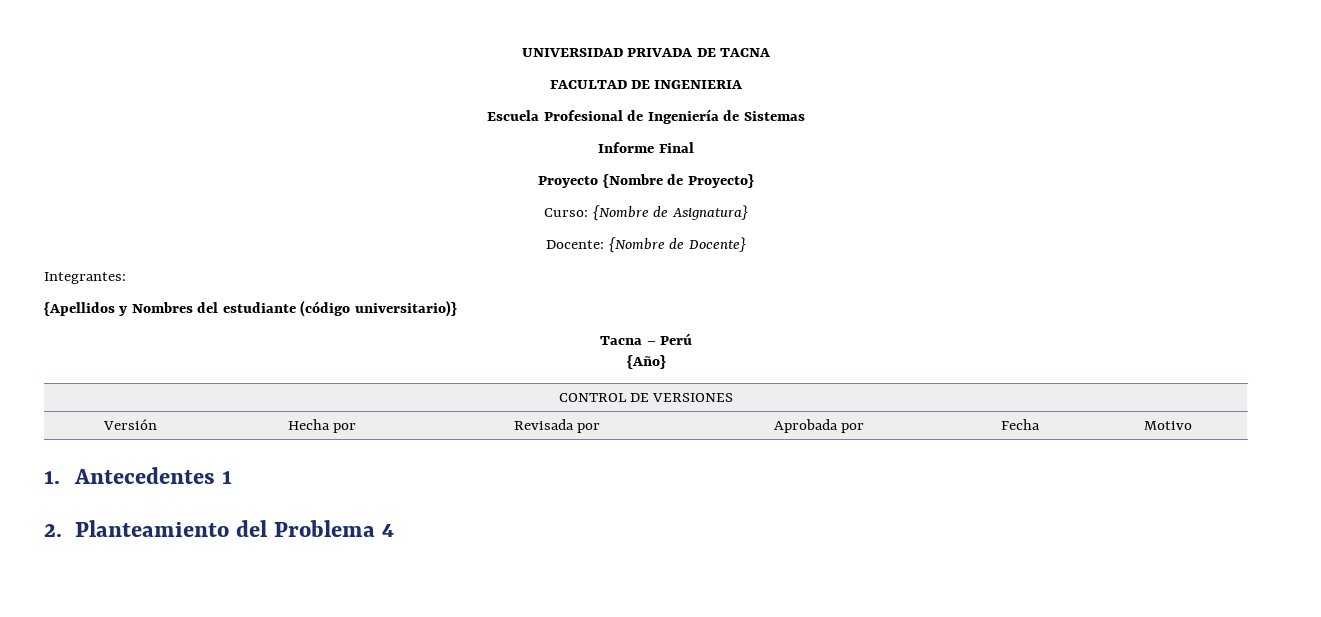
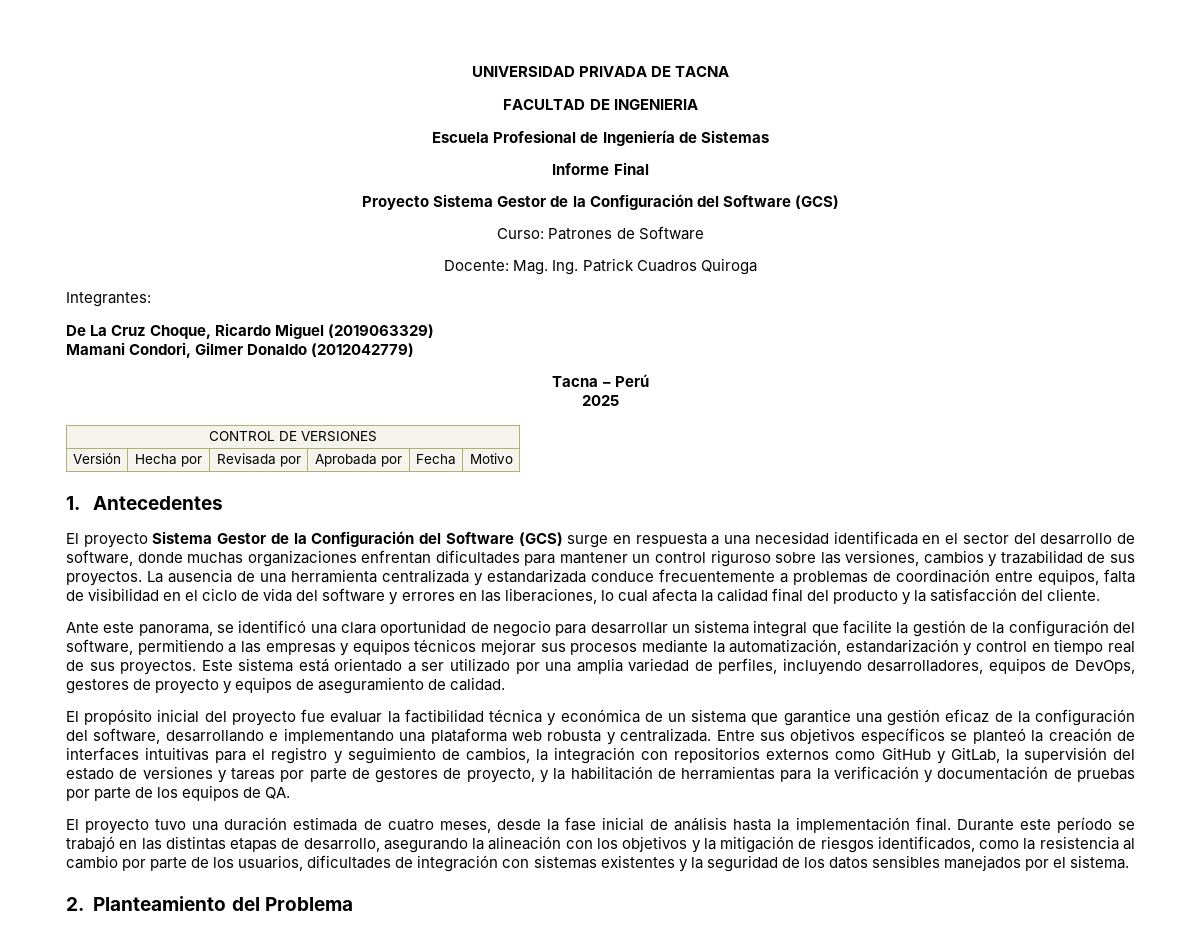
[602,174,754,188] [544,205,748,221] [546,237,746,253] [44,272,126,284] [44,300,457,317] {Nombre de Proyecto} // Curso: {Nombre de Asignatura} // Docente: {Nombre de Docente} // Integrantes: // {Apellidos y Nombres del estudiante (código universitario)} -> [433,194,839,210] [497,226,704,240] [444,258,757,275] [66,292,151,307] [66,323,435,339] [66,342,415,358] Sistema Gestor de la Configuración del Software (GCS) // Curso: Patrones de Software // Docente: Mag. Ing. Patrick Cuadros Quiroga // Integrantes: // De La Cruz Choque, Ricardo Miguel (2019063329) // Mamani Condori, Gilmer Donaldo (2012042779)
[626,355,666,369] {Año} -> [582,395,619,406] 2025
[222,471,233,484] 1 -> [66,531,1136,548] [66,550,1135,567] [66,569,1135,586] [66,588,1101,605] [66,620,1136,637] [66,639,1135,656] [66,658,1135,675] [66,677,506,694] [66,709,1136,726] [66,728,1136,745] [66,747,1136,764] [66,766,1135,783] [66,785,291,801] [66,817,1136,834] [66,836,1135,853] [66,855,1130,872] // El proyecto Sistema Gestor de la Configuración del Software (GCS) surge en respuesta a una necesidad identificada en el sector del desarrollo de software, donde muchas organizaciones enfrentan dificultades para mantener un control riguroso sobre las versiones, cambios y trazabilidad de sus proyectos. La ausencia de una herramienta centralizada y estandarizada conduce frecuentemente a problemas de coordinación entre equipos, falta de visibilidad en el ciclo de vida del software y errores en las liberaciones, lo cual afecta la calidad final del producto y la satisfacción del cliente. // Ante este panorama, se identificó una clara oportunidad de negocio para desarrollar un sistema integral que facilite la gestión de la configuración del software, permitiendo a las empresas y equipos técnicos mejorar sus procesos mediante la automatización, estandarización y control en tiempo real de sus proyectos. Este sistema está orientado a ser utilizado por una amplia variedad de perfiles, incluyendo desarrolladores, equipos de DevOps, gestores de proyecto y equipos de aseguramiento de calidad. // El propósito inicial del proyecto fue evaluar la factibilidad técnica y económica de un sistema que garantice una gestión eficaz de la configuración del software, desarrollando e implementando una plataforma web robusta y centralizada. Entre sus objetivos específicos se planteó la creación de interfaces intuitivas para el registro y seguimiento de cambios, la integración con repositorios externos como GitHub y GitLab, la supervisión del estado de versiones y tareas por parte de gestores de proyecto, y la habilitación de herramientas para la verificación y documentación de pruebas por parte de los equipos de QA. // El proyecto tuvo una duración estimada de cuatro meses, desde la fase inicial de análisis hasta la implementación final. Durante este período se trabajó en las distintas etapas de desarrollo, asegurando la alineación con los objetivos y la mitigación de riesgos identificados, como la resistencia al cambio por parte de los usuarios, dificultades de integración con sistemas existentes y la seguridad de los datos sensibles manejados por el sistema.
[382,524,395,537] 4 -> (353, 904) none

